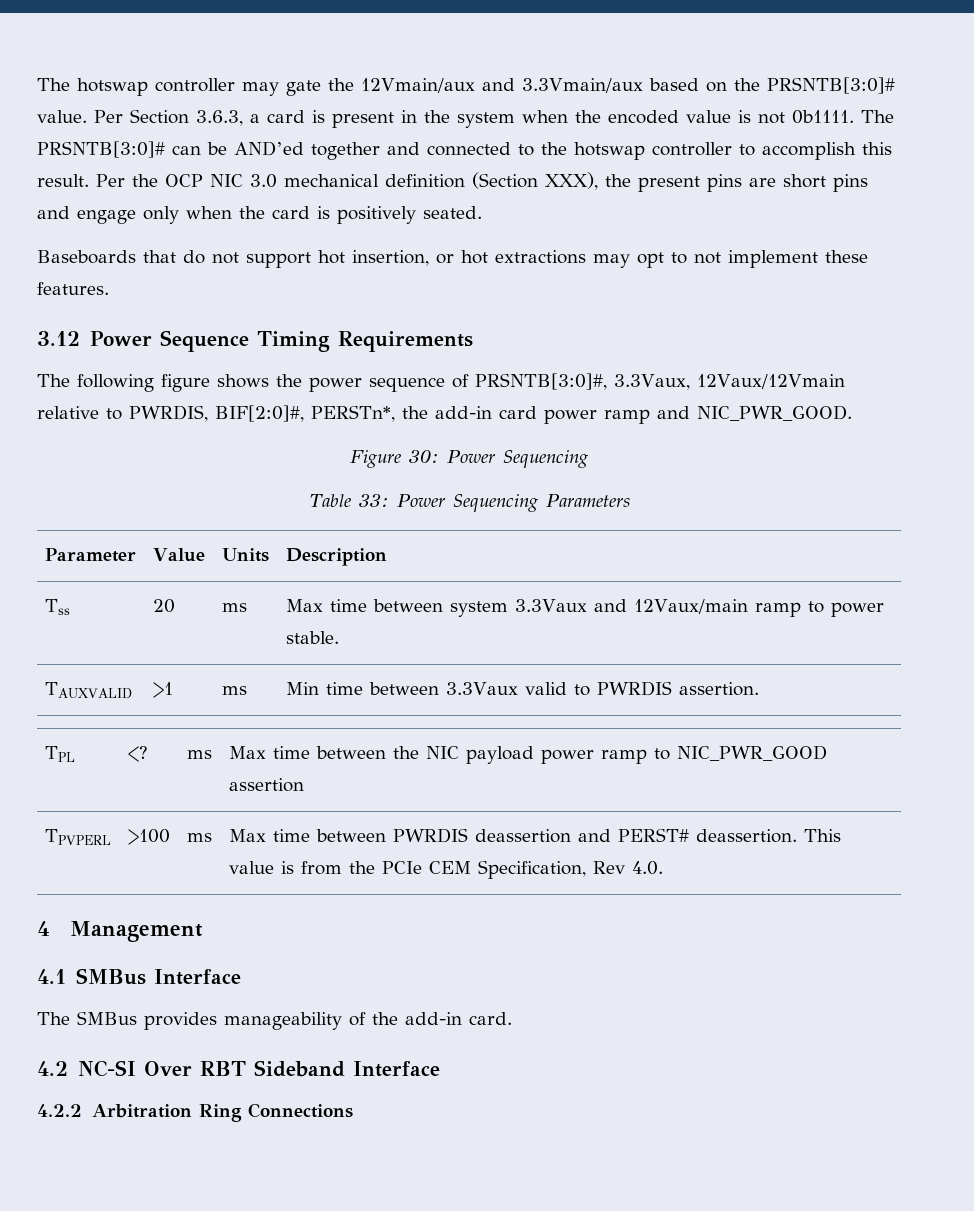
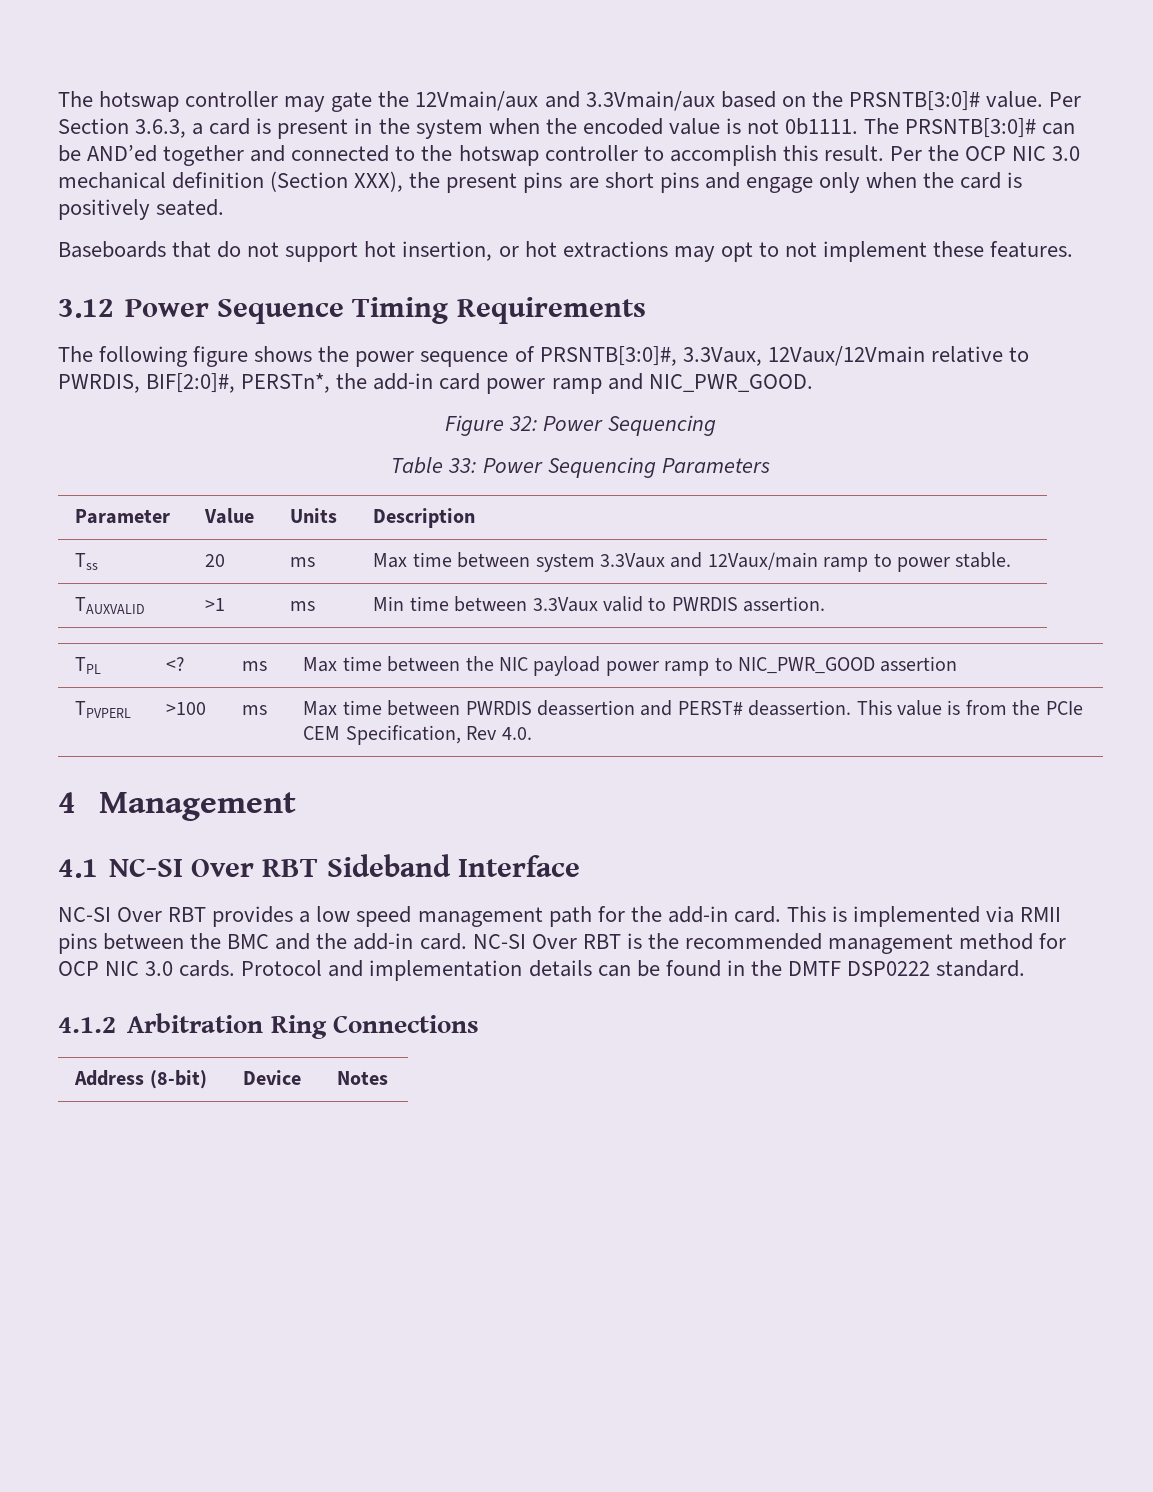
[409,450,439,463] 30: -> [508,416,537,431] 32:
[75,968,241,985] [37,1011,512,1030] [37,1061,68,1076] SMBus Interface // The SMBus provides manageability of the add-in card. // 4.2 -> (98, 868) none
[37,1104,82,1117] 4.2.2 -> [58,906,1062,927] [58,933,1067,954] [58,960,1026,981] [58,1017,116,1033] NC-SI Over RBT provides a low speed management path for the add-in card. This is implemented via RMII pins between the BMC and the add-in card. NC-SI Over RBT is the recommended management method for OCP NIC 3.0 cards. Protocol and implementation details can be found in the DMTF DSP0222 standard. // 4.1.2
(353, 1110) none -> [74,1070,207,1089] [243,1070,302,1085] [337,1071,389,1085] // Address (8-bit) | Device | Notes

